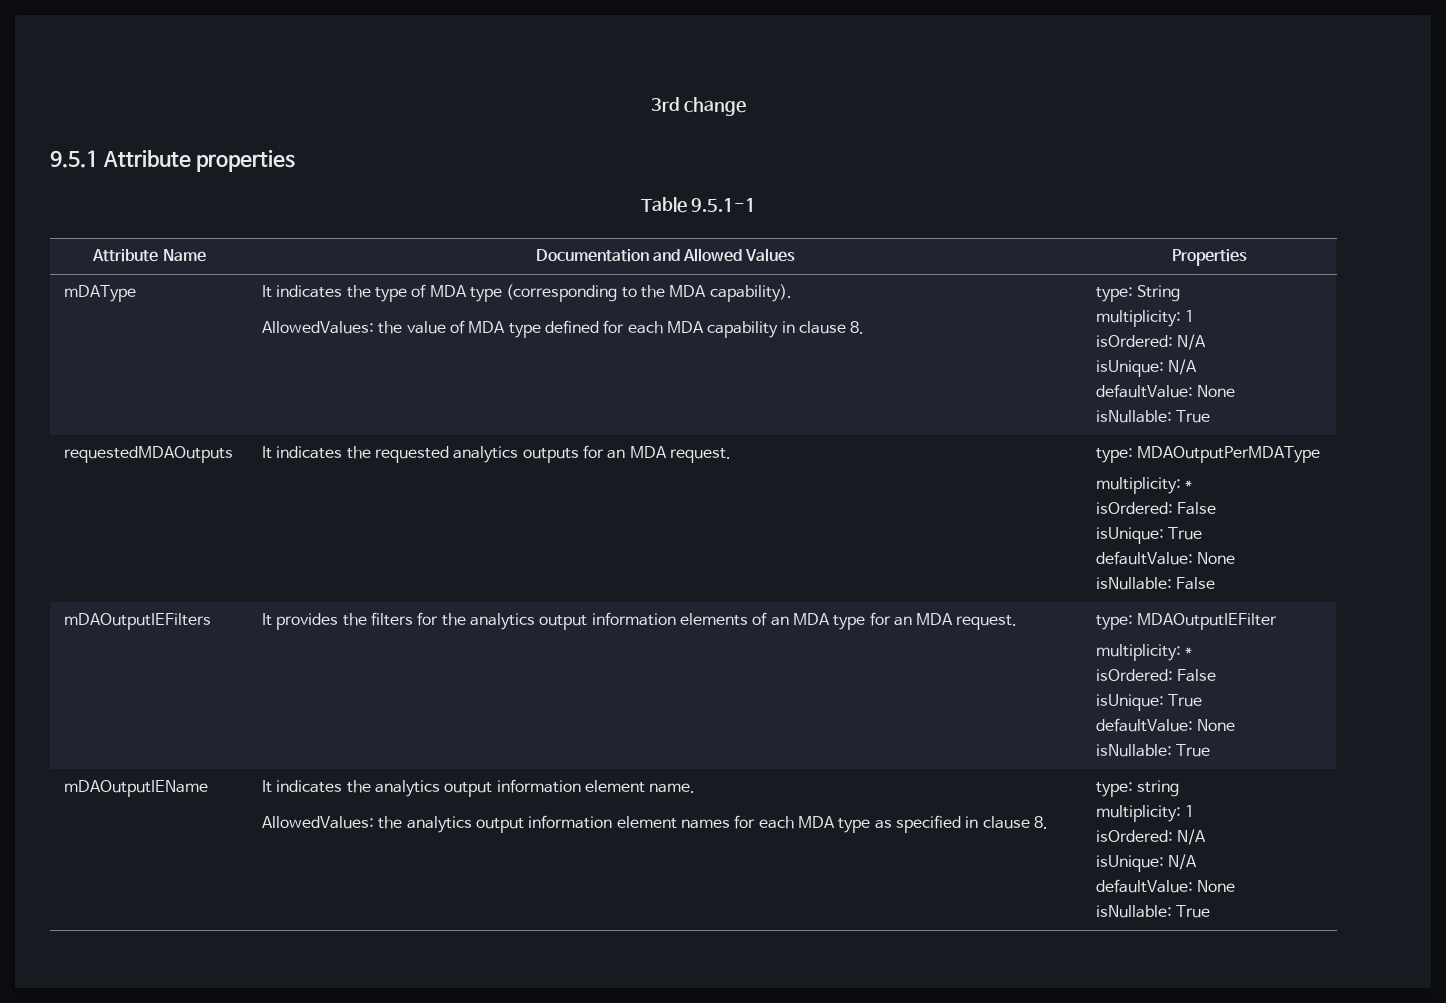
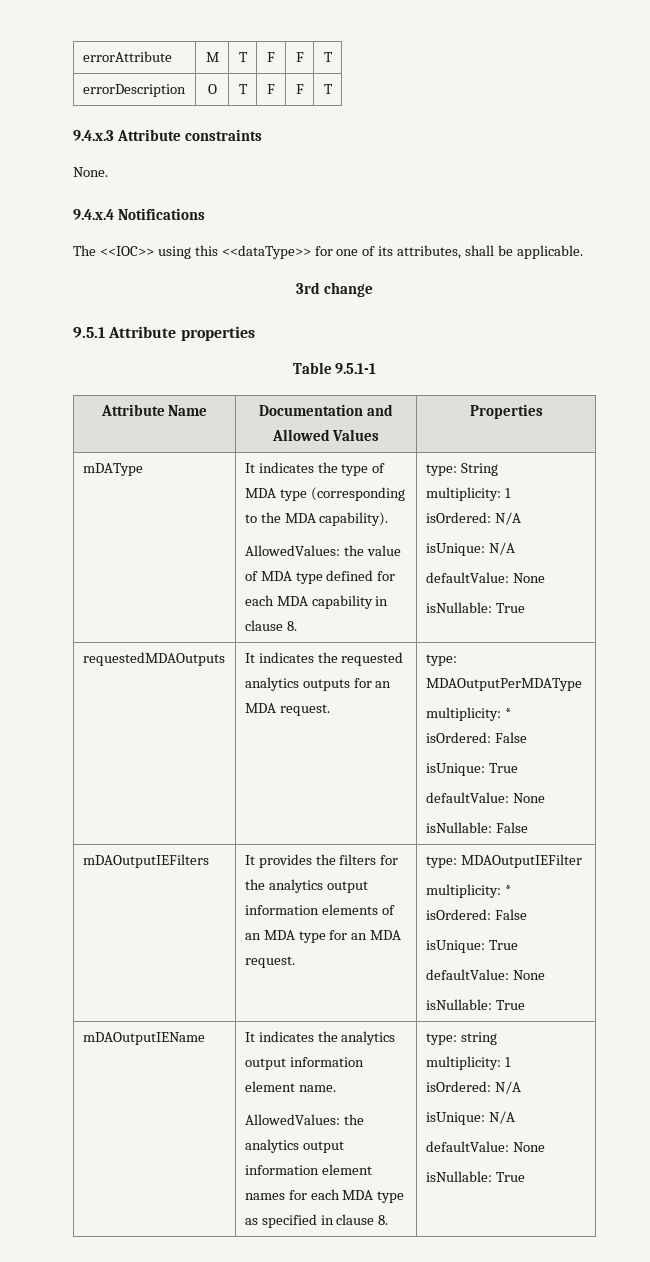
(650, 104) none -> [82,51,172,62] [205,52,219,62] [238,52,248,62] [267,52,275,62] [295,52,304,62] [323,52,333,62] [82,84,186,97] [207,84,217,94] [238,84,248,94] [267,84,275,94] [295,84,304,94] [323,84,333,94] [73,129,262,141] [73,167,108,177] [73,208,205,220] [73,245,583,259] errorAttribute | M | T | F | F | T // errorDescription | O | T | F | F | T // 9.4.x.3 Attribute constraints // None. // 9.4.x.4 Notifications // The <<IOC>> using this <<dataType>> for one of its attributes, shall be applicable. //

